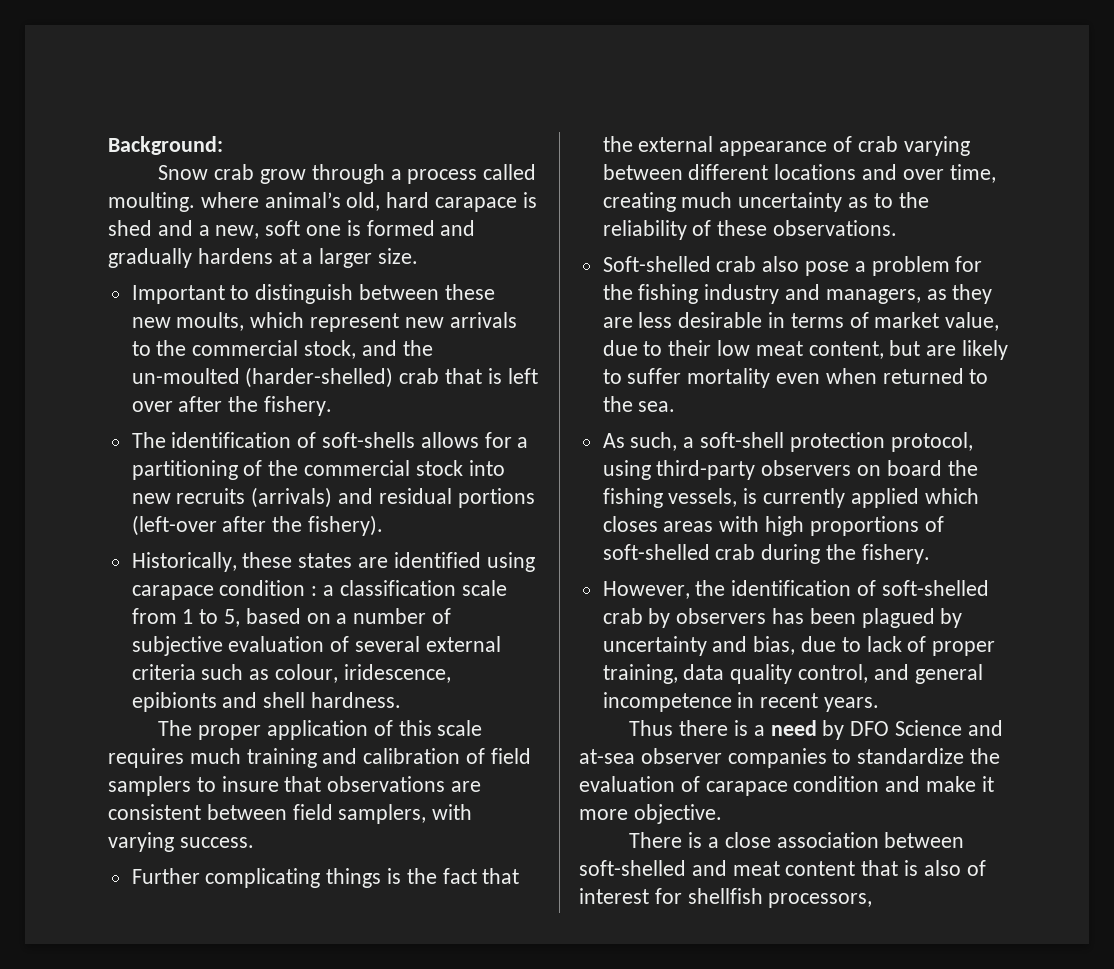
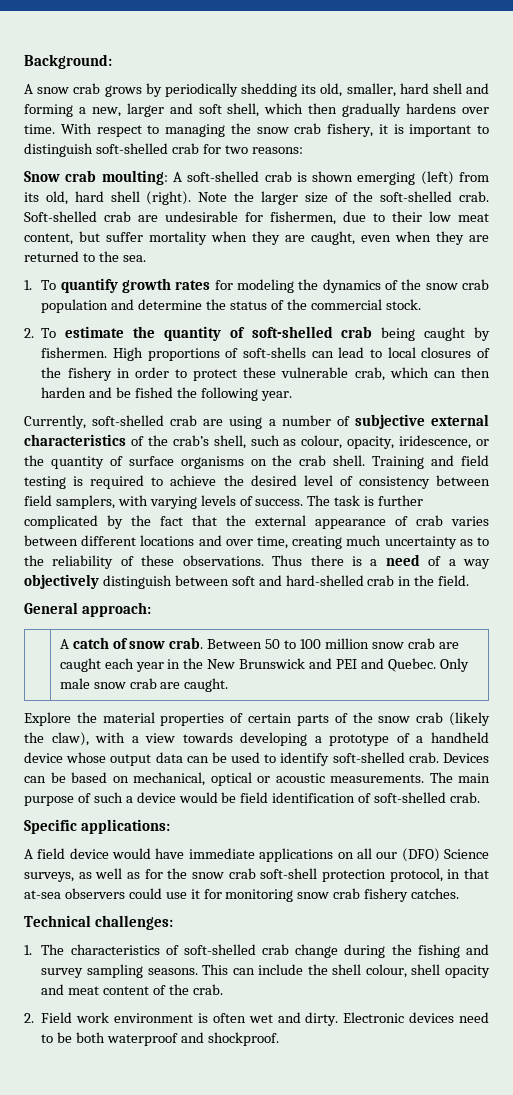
[158,164,537,184] [108,192,537,212] [108,220,476,239] [108,248,419,268] [131,284,495,304] [131,312,517,332] [131,340,433,359] [131,367,538,388] [131,396,333,416] [131,432,529,448] [131,460,505,480] [131,487,535,508] [131,515,384,536] [131,552,535,572] [131,580,507,600] [131,608,452,627] [131,636,501,656] [131,664,451,683] [131,692,402,712] [158,720,483,740] [108,748,531,768] [108,776,482,796] [108,804,201,820] Snow crab grow through a process called moulting. where animal’s old, hard carapace is shed and a new, soft one is formed and gradually hardens at a larger size. // Important to distinguish between these new moults, which represent new arrivals to the commercial stock, and the un-moulted (harder-shelled) crab that is left over after the fishery. // The identification of soft-shells allows for a partitioning of the commercial stock into new recruits (arrivals) and residual portions (left-over after the fishery). // Historically, these states are identified using carapace condition : a classification scale from 1 to 5, based on a number of subjective evaluation of several external criteria such as colour, iridescence, epibionts and shell hardness. // The proper application of this scale requires much training and calibration of field samplers to insure that observations are consistent -> [24,83,490,97] [24,103,490,117] [24,123,489,137] [24,143,303,157] [24,170,490,185] [24,191,489,205] [24,211,489,225] [24,231,489,245] [24,251,146,262] [24,278,490,293] [41,299,421,313] [24,326,491,341] [41,347,490,361] [41,367,491,381] [41,387,292,401] [24,414,489,429] [24,434,489,449] [24,455,490,469] [24,475,430,489] A snow crab grows by periodically shedding its old, smaller, hard shell and forming a new, larger and soft shell, which then gradually hardens over time. With respect to managing the snow crab fishery, it is important to distinguish soft-shelled crab for two reasons: // Snow crab moulting: A soft-shelled crab is shown emerging (left) from its old, hard shell (right). Note the larger size of the soft-shelled crab. Soft-shelled crab are undesirable for fishermen, due to their low meat content, but suffer mortality when they are caught, even when they are returned to the sea. // 1. To quantify growth rates for modeling the dynamics of the snow crab population and determine the status of the commercial stock. // 2. To estimate the quantity of soft-shelled crab being caught by fishermen. High proportions of soft-shells can lead to local closures of the fishery in order to protect these vulnerable crab, which can then harden and be fished the following year. // Currently, soft-shelled crab are using a number of subjective external characteristics of the crab’s shell, such as colour, opacity, iridescence, or the quantity of surface organisms on the crab shell. Training and field testing is required to achieve the desired level of consistency
(174, 842) none -> [200,495,253,506] levels of
[131,868,402,888] // Further complicating things is -> [307,495,424,506] [24,515,123,529] The task is further complicated by
[903,136,970,156] varying -> [451,516,489,526] varies
[602,256,983,276] [602,284,993,304] [602,312,1000,331] [602,340,1009,360] [602,368,989,388] [602,396,676,412] [602,432,973,452] [602,460,978,480] [602,488,979,508] [602,516,944,536] [602,544,930,564] [602,580,989,599] [602,608,963,628] [602,636,996,656] [602,664,983,684] [602,692,880,712] // Soft-shelled crab also pose a problem for the fishing industry and managers, as they are less desirable in terms of market value, due to their low meat content, but are likely to suffer mortality even when returned to the sea. // As such, a soft-shell protection protocol, using third-party observers on board the fishing vessels, is currently applied which closes areas with high proportions of soft-shelled crab during the fishery. // However, the identification of soft-shelled crab by observers has been plagued by uncertainty and bias, due to lack of proper training, data quality control, and general incompetence in recent years. // -> (264, 560) none
[822,720,1003,740] [579,748,1001,768] [579,776,994,796] [579,804,722,824] [629,832,965,848] [579,860,986,876] [579,888,873,908] by DFO Science and at-sea observer companies to standardize the evaluation of carapace condition and make it more objective. // There is a close association between soft-shelled and meat content that is also of interest for shellfish processors, -> [428,556,491,569] [24,574,470,589] [24,602,151,617] [59,637,459,649] [59,658,469,672] [59,678,229,692] [24,712,490,726] [24,732,490,746] [24,752,490,766] [24,772,490,786] [24,792,481,806] [24,819,170,834] [24,848,490,862] [24,868,490,882] [24,888,460,902] [24,915,173,930] [24,944,489,958] [41,964,491,978] [41,984,223,995] [24,1012,490,1026] [41,1032,279,1046] of a way objectively distinguish between soft and hard-shelled crab in the field. // General approach: // | A catch of snow crab. Between 50 to 100 million snow crab are caught each year in the New Brunswick and PEI and Quebec. Only male snow crab are caught. // Explore the material properties of certain parts of the snow crab (likely the claw), with a view towards developing a prototype of a handheld device whose output data can be used to identify soft-shelled crab. Devices can be based on mechanical, optical or acoustic measurements. The main purpose of such a device would be field identification of soft-shelled crab. // Specific applications: // A field device would have immediate applications on all our (DFO) Science surveys, as well as for the snow crab soft-shell protection protocol, in that at-sea observers could use it for monitoring snow crab fishery catches. // Technical challenges: // 1. The characteristics of soft-shelled crab change during the fishing and survey sampling seasons. This can include the shell colour, shell opacity and meat content of the crab. // 2. Field work environment is often wet and dirty. Electronic devices need to be both waterproof and shockproof.

